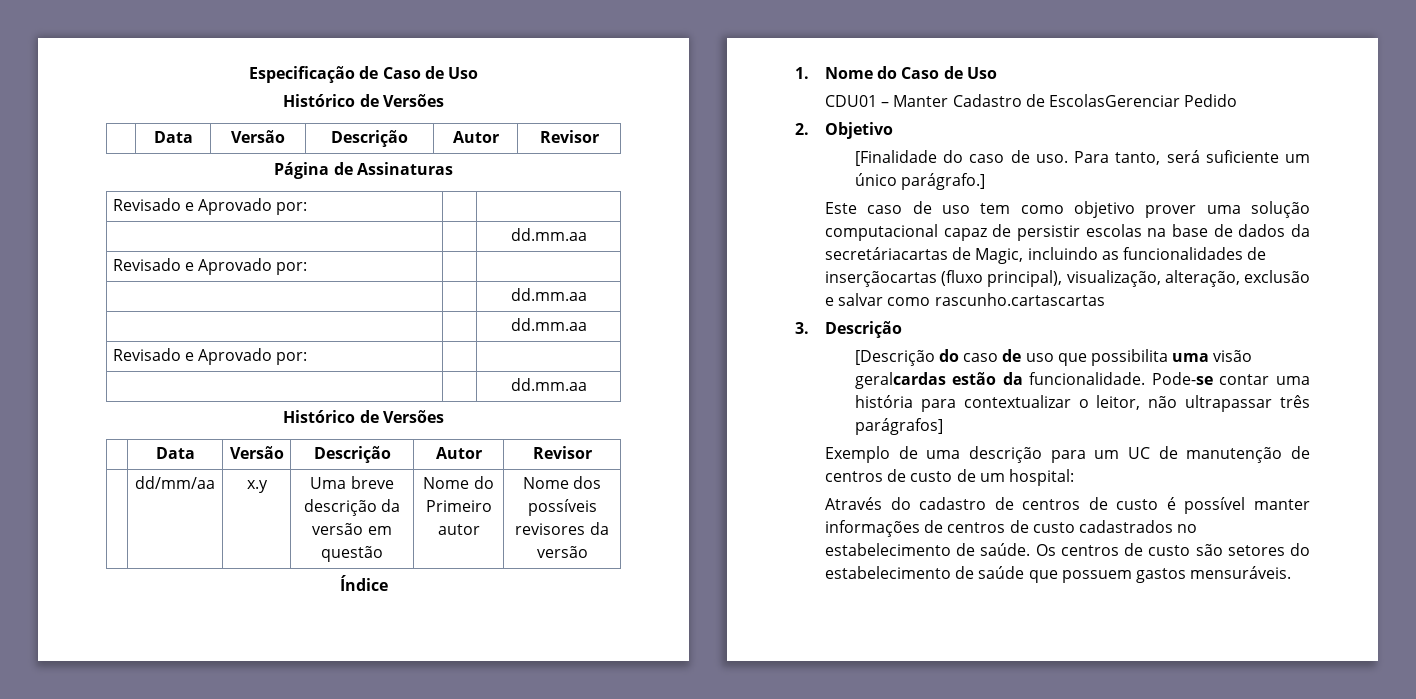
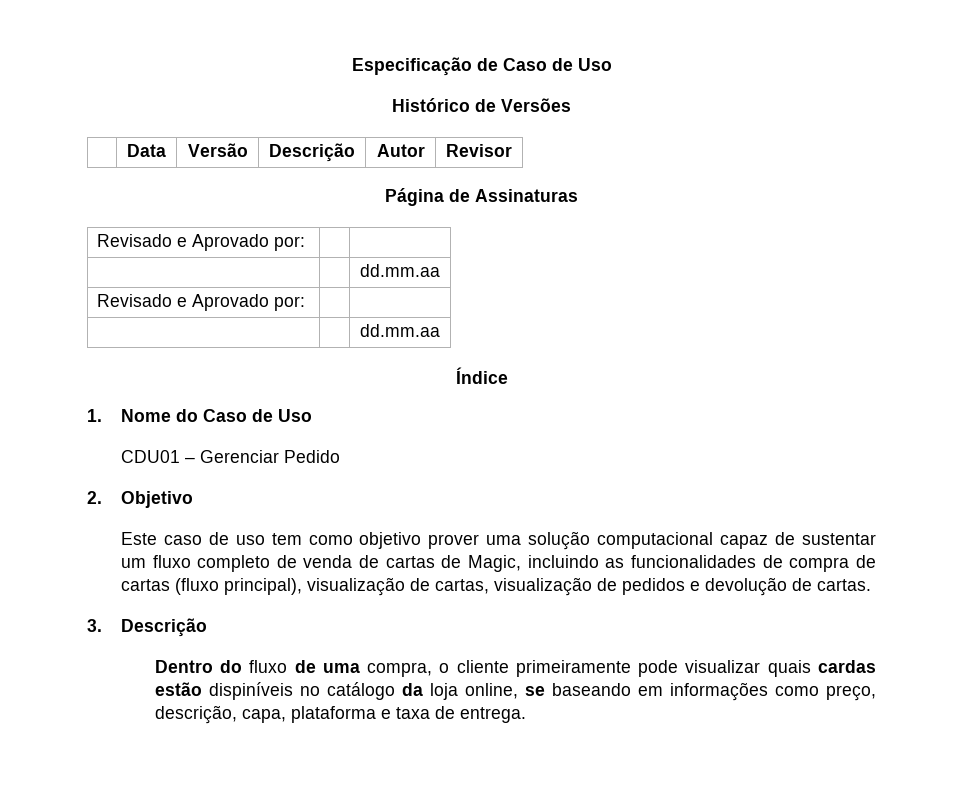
[510,318,587,331] [112,348,308,365] [510,378,587,391] [283,410,444,423] [155,447,195,459] [229,446,284,459] [313,446,391,463] [435,447,482,459] [532,446,592,459] [135,476,215,489] [246,480,268,493] [310,476,394,489] [303,499,401,516] [312,523,392,535] [321,546,383,562] [423,476,494,489] [425,500,492,512] [437,524,480,535] [522,476,602,489] [527,499,597,516] [515,522,609,535] [536,546,588,558] // | | dd.mm.aa // Revisado e Aprovado por: | | // | | dd.mm.aa // Histórico de Versões // | Data | Versão | Descrição | Autor | Revisor // | dd/mm/aa | x.y | Uma breve descrição da versão em questão | Nome do Primeiro autor | Nome dos possíveis revisores da versão -> (440, 330) none
[893,94,1180,107] Manter Cadastro de EscolasGerenciar -> [199,450,279,463] Gerenciar
[854,150,1310,166] [854,173,986,190] // [Finalidade do caso de uso. Para tanto, será suficiente um único parágrafo.] -> (193, 499) none
[1016,224,1310,241] [824,247,948,260] persistir escolas na base de dados da secretáriacartas -> [802,533,877,545] [120,555,435,572] sustentar um fluxo completo de venda de cartas
[824,270,1310,287] [824,293,1105,306] [795,321,902,338] [854,349,1253,366] [854,372,1310,389] [854,395,1310,412] [854,418,943,435] [824,446,1310,463] [824,469,1074,486] [824,497,1310,514] [824,520,1198,537] [824,543,1310,556] [824,566,1292,583] inserçãocartas (fluxo principal), visualização, alteração, exclusão e salvar como rascunho.cartascartas // 3. Descrição // [Descrição do caso de uso que possibilita uma visão geralcardas estão da funcionalidade. Pode-se contar uma história para contextualizar o leitor, não ultrapassar três parágrafos] // Exemplo de uma descrição para um UC de manutenção de centros de custo de um hospital: // Através do cadastro de centros de custo é possível manter informações de centros de custo cadastrados no estabelecimento de saúde. Os centros de custo são setores do estabelecimento de saúde que possuem gastos mensuráveis. -> [789,555,877,572] [120,577,871,596] [87,618,207,637] [154,660,876,677] [154,682,876,701] [154,705,526,724] compra de cartas (fluxo principal), visualização de cartas, visualização de pedidos e devolução de cartas. // 3. Descrição // Dentro do fluxo de uma compra, o cliente primeiramente pode visualizar quais cardas estão dispiníveis no catálogo da loja online, se baseando em informações como preço, descrição, capa, plataforma e taxa de entrega.

